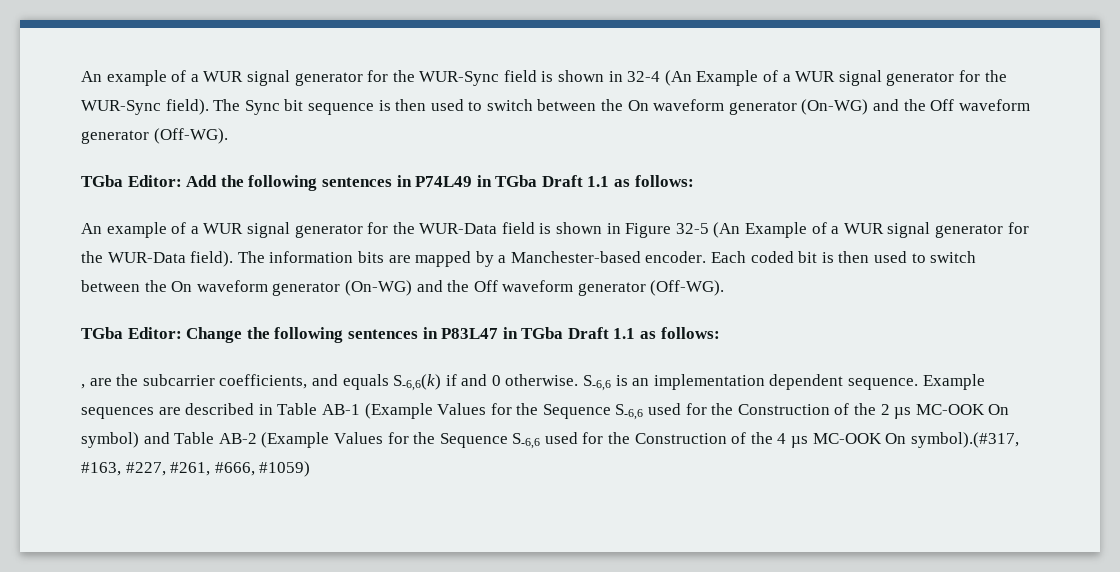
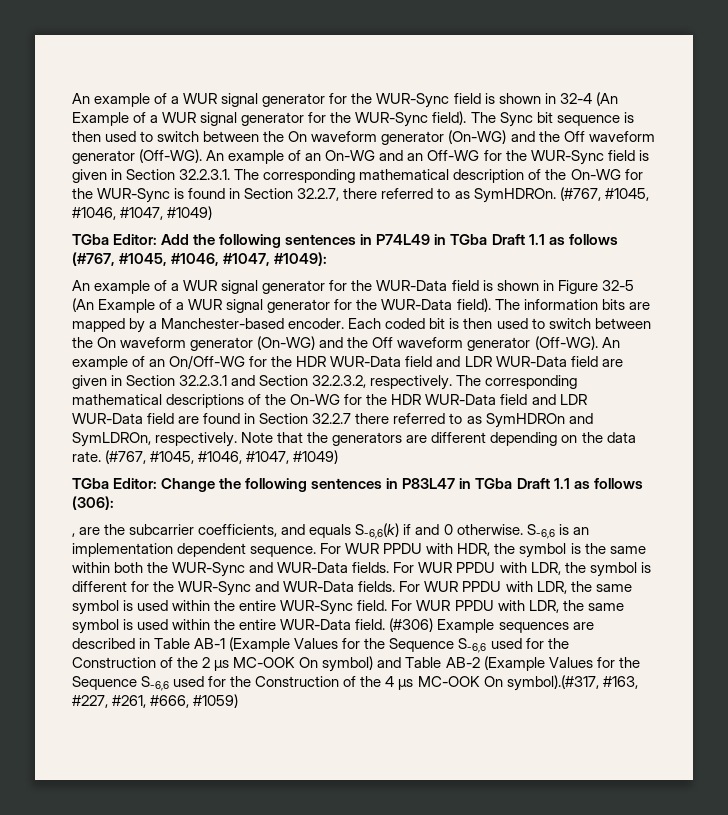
(228, 136) none -> [206,150,649,165] [72,169,643,183] [72,187,649,203] [72,206,213,220] An example of an On-WG and an Off-WG for the WUR-Sync field is given in Section 32.2.3.1. The corresponding mathematical description of the On-WG for the WUR-Sync is found in Section 32.2.7, there referred to as SymHDROn. (#767, #1045, #1046, #1047, #1049)
[634,175,694,187] follows: -> [568,234,618,245] [72,252,328,266] follows (#767, #1045, #1046, #1047, #1049):
(725, 288) none -> [601,337,620,348] [72,355,623,370] [72,375,578,390] [72,394,587,408] [72,413,593,428] [72,432,636,447] [72,450,339,464] An example of an On/Off-WG for the HDR WUR-Data field and LDR WUR-Data field are given in Section 32.2.3.1 and Section 32.2.3.2, respectively. The corresponding mathematical descriptions of the On-WG for the HDR WUR-Data field and LDR WUR-Data field are found in Section 32.2.7 there referred to as SymHDROn and SymLDROn, respectively. Note that the generators are different depending on the data rate. (#767, #1045, #1046, #1047, #1049)
[660,327,720,339] follows: -> [593,478,643,489] [72,496,114,510] follows (306):
(919, 384) none -> [320,543,646,558] [72,562,651,577] [72,581,632,596] [72,600,624,615] [72,618,434,634] For WUR PPDU with HDR, the symbol is the same within both the WUR-Sync and WUR-Data fields. For WUR PPDU with LDR, the symbol is different for the WUR-Sync and WUR-Data fields. For WUR PPDU with LDR, the same symbol is used within the entire WUR-Sync field. For WUR PPDU with LDR, the same symbol is used within the entire WUR-Data field. (#306)

